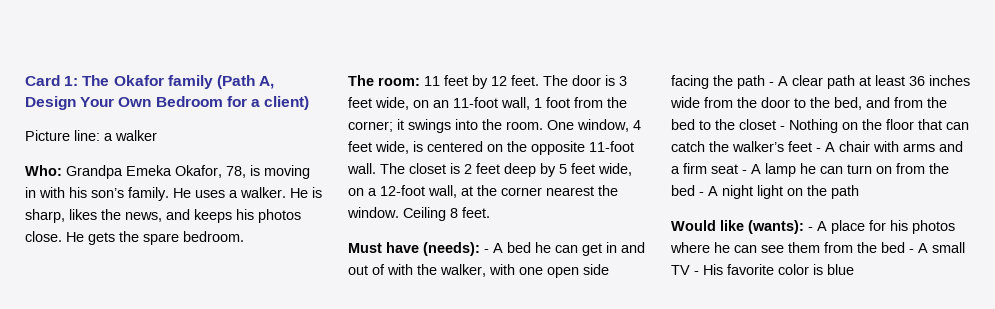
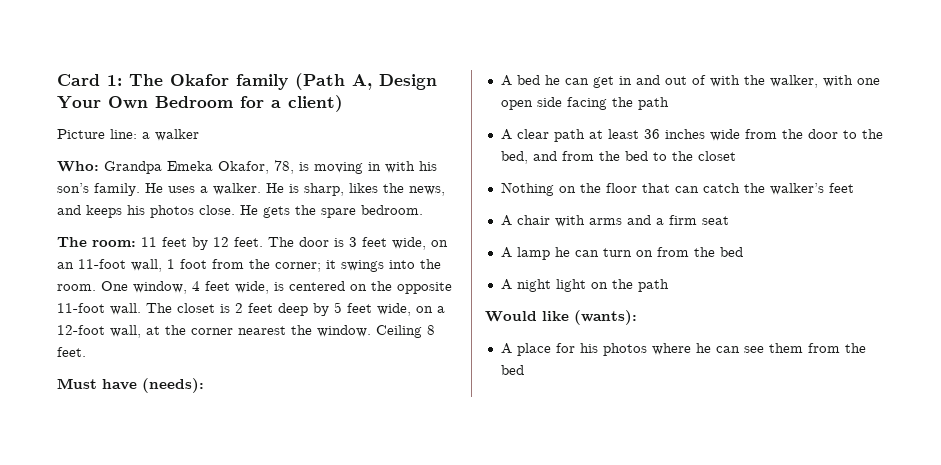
[484,249,489,253] - -> (204, 385) //
[769,82,774,86] - -> (669, 103) //
[780,126,785,130] - -> (736, 156) //
[816,148,821,152] - -> (854, 188) //
[742,170,747,174] - -> (729, 220) //
[699,192,704,196] - -> (743, 252) //
[808,227,813,231] - -> (637, 317) //
[909,242,965,253] [671,264,854,275] - A small TV - His favorite color is blue -> (524, 370) none

